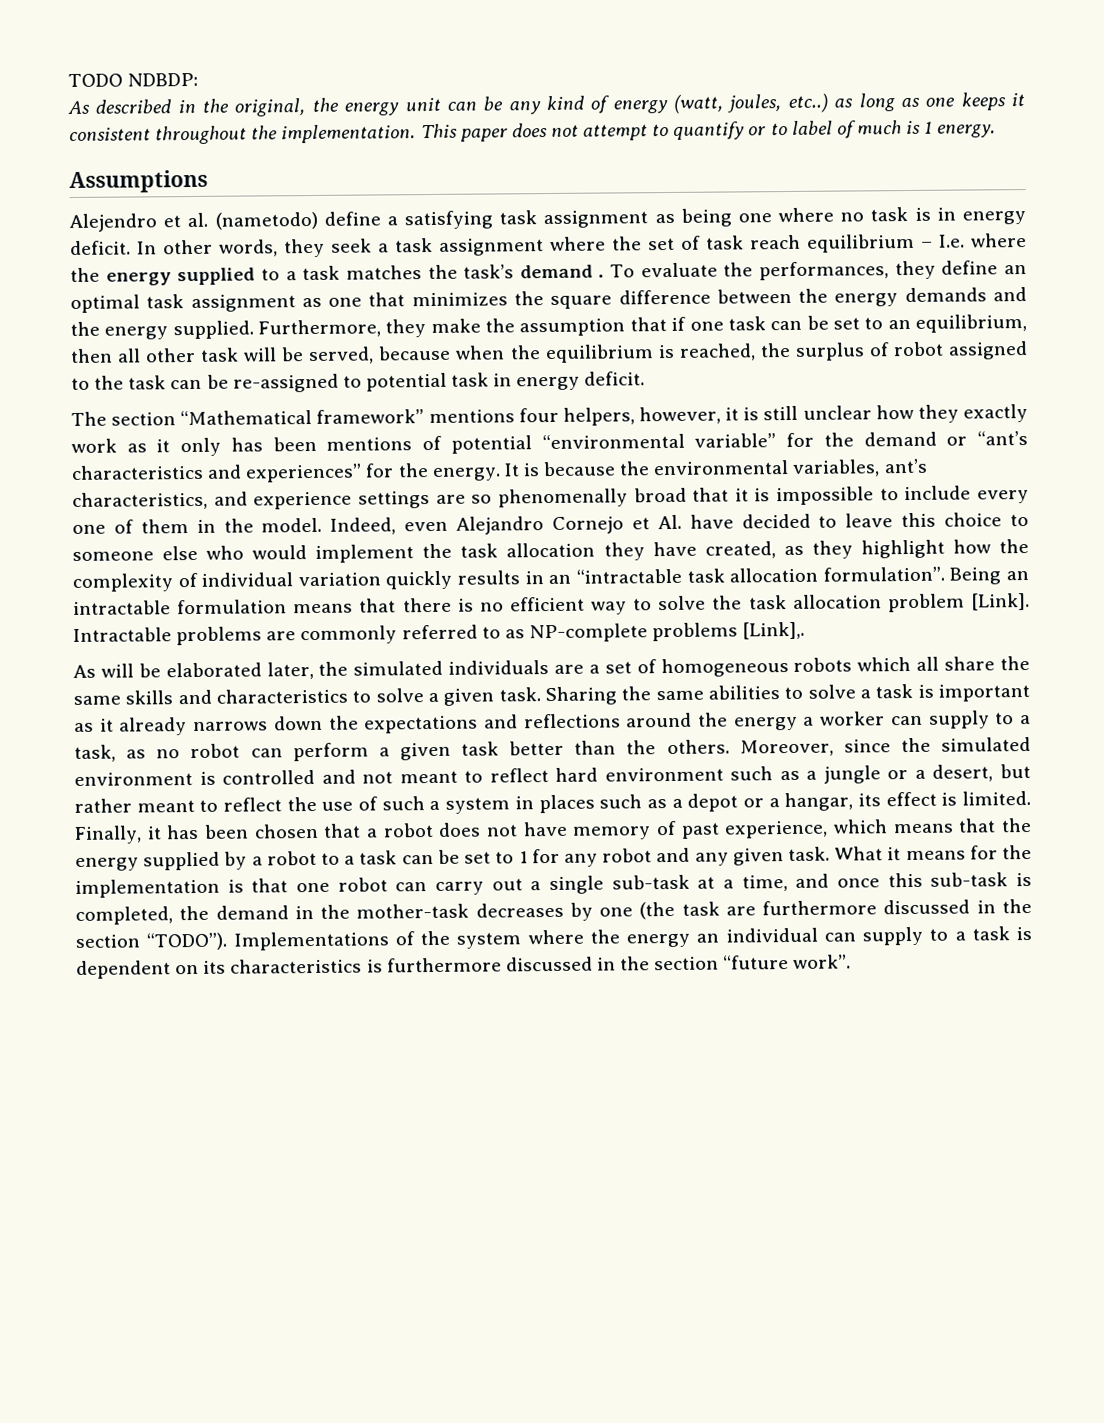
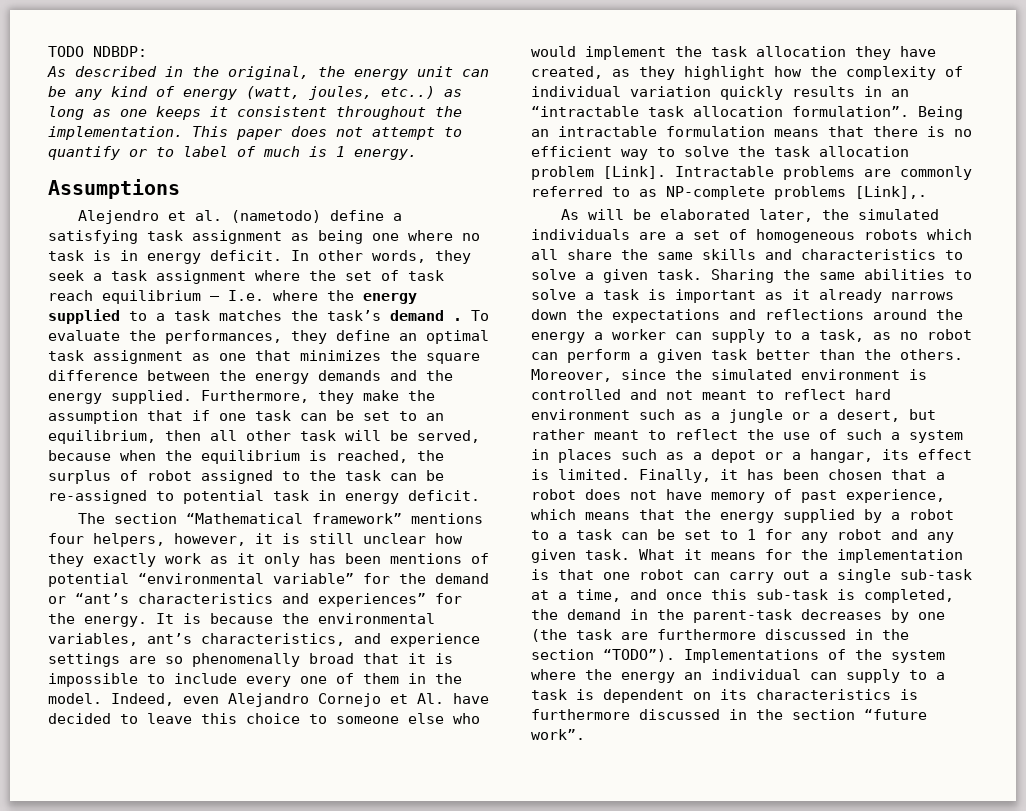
[356,903,470,919] mother-task -> [693,609,792,623] parent-task

